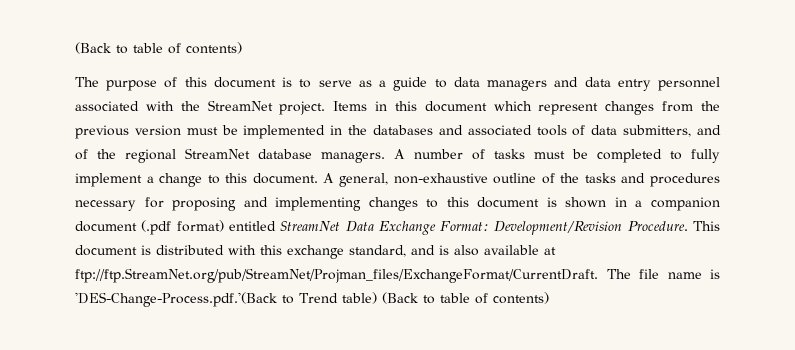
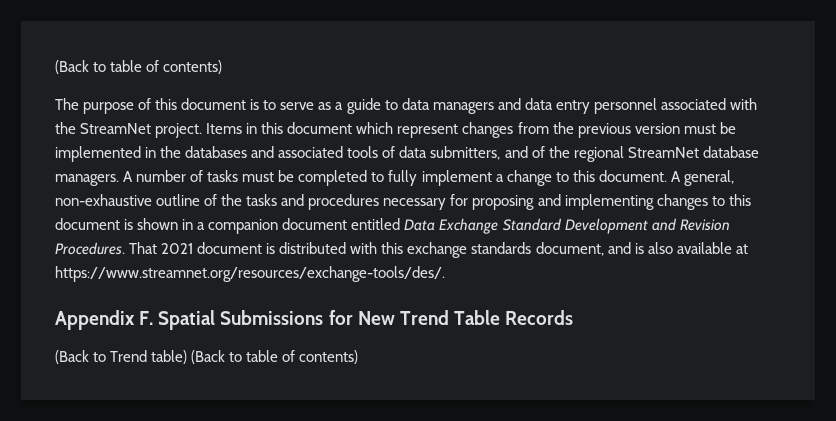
[141,220,720,235] (.pdf format) entitled StreamNet Data Exchange Format: Development/Revision Procedure. This -> [351,218,730,234] [55,242,194,255] entitled Data Exchange Standard Development and Revision Procedures. That 2021
[349,245,406,257] standard, -> [471,242,604,256] standards document,
[75,268,720,283] [75,292,277,307] ftp://ftp.StreamNet.org/pub/StreamNet/Projman_files/ExchangeFormat/CurrentDraft. The file name is 'DES-Change-Process.pdf.'(Back -> [55,266,445,282] [55,310,574,330] [55,350,89,364] https://www.streamnet.org/resources/exchange-tools/des/. // Appendix F. Spatial Submissions for New Trend Table Records // (Back

